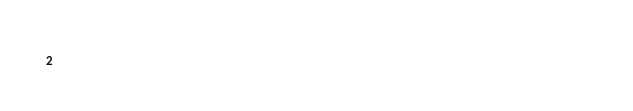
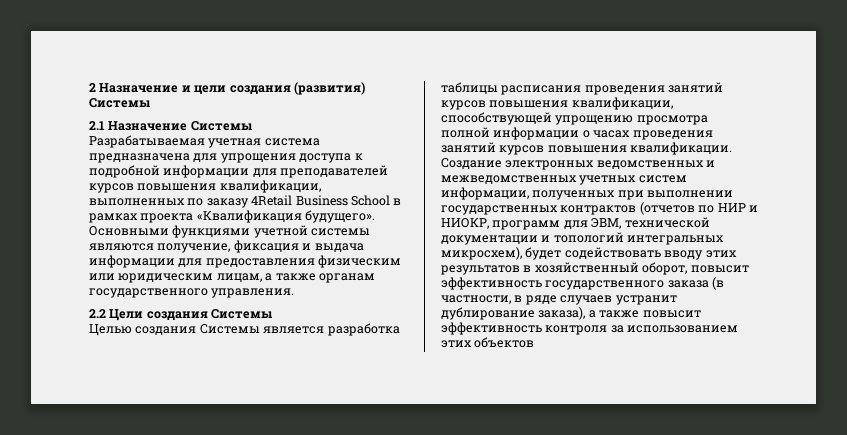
(53, 60) none -> [99,82,365,95] [89,98,150,108] [89,121,252,131] [89,135,320,148] [89,153,363,163] [89,165,389,178] [89,180,321,193] [89,195,402,208] [89,210,376,223] [89,225,371,238] [89,240,364,253] [89,255,402,268] [89,273,375,283] [89,288,295,298] [89,309,273,321] [89,323,400,336] [441,82,724,95] [441,97,673,110] [441,112,708,125] [441,127,713,140] [441,142,733,155] [441,158,716,170] [441,175,687,185] [441,187,734,200] [441,202,758,215] [441,217,710,230] [441,232,725,245] [441,247,737,260] [441,262,749,275] [441,277,725,290] [441,295,677,305] [441,307,701,320] [441,322,739,335] [441,337,535,348] Назначение и цели создания (развития) Системы // 2.1 Назначение Системы // Разрабатываемая учетная система предназначена для упрощения доступа к подробной информации для преподавателей курсов повышения квалификации, выполненных по заказу 4Retail Business School в рамках проекта «Квалификация будущего». Основными функциями учетной системы являются получение, фиксация и выдача информации для предоставления физическим или юридическим лицам, а также органам государственного управления. // 2.2 Цели создания Системы // Целью создания Системы является разработка таблицы расписания проведения занятий курсов повышения квалификации, способствующей упрощению просмотра полной информации о часах проведения занятий курсов повышения квалификации. Создание электронных ведомственных и межведомственных учетных систем информации, полученных при выполнении государственных контрактов (отчетов по НИР и НИОКР, программ для ЭВМ, технической документации и топологий интегральных микросхем), будет содействовать вводу этих результатов в хозяйственный оборот, повысит эффективность государственного заказа (в частности, в ряде случаев устранит дублирование заказа), а также повысит эффективность контроля за использованием этих объектов

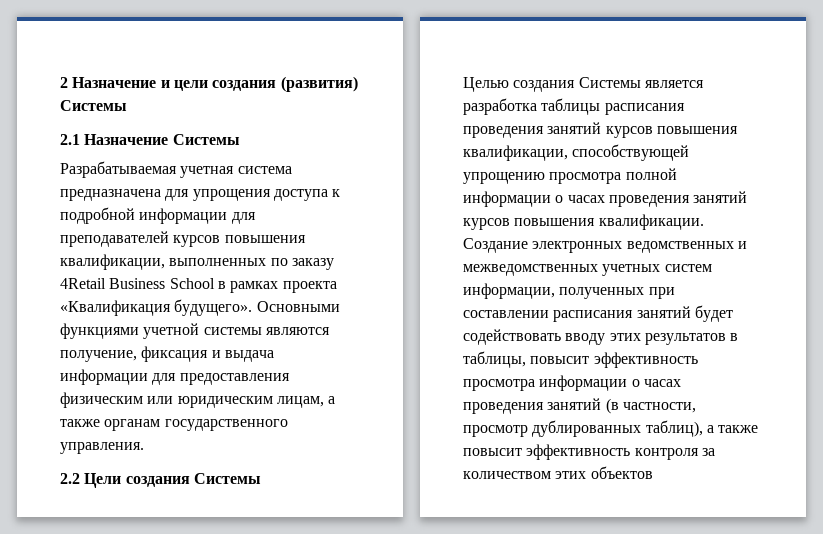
[647,190,734,198] [441,202,758,215] [441,217,710,230] [441,232,725,245] [441,247,522,260] выполнении государственных контрактов (отчетов по НИР и НИОКР, программ для ЭВМ, технической документации и топологий интегральных микросхем), -> [463,306,691,322] составлении расписания занятий
[534,262,749,275] [441,277,725,290] [441,295,677,305] [441,307,586,320] хозяйственный оборот, повысит эффективность государственного заказа (в частности, в ряде случаев устранит дублирование заказа), -> [463,351,698,368] [463,375,681,391] [463,398,696,414] [463,420,703,437] таблицы, повысит эффективность просмотра информации о часах проведения занятий (в частности, просмотр дублированных таблиц),
[627,325,739,333] использованием -> [463,471,551,479] количеством

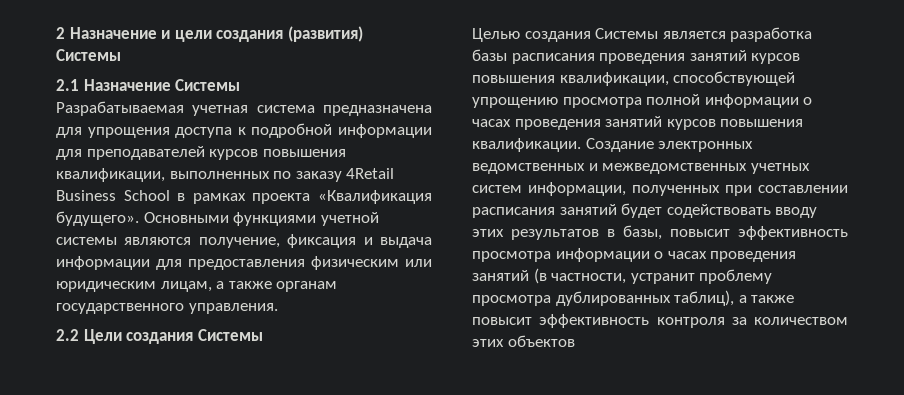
[541,98,601,115] таблицы -> [472,49,507,61] базы
[463,351,526,368] таблицы, -> [623,225,662,240] базы,
[463,425,528,437] просмотр -> [630,269,773,284] [472,295,551,306] устранит проблему просмотра

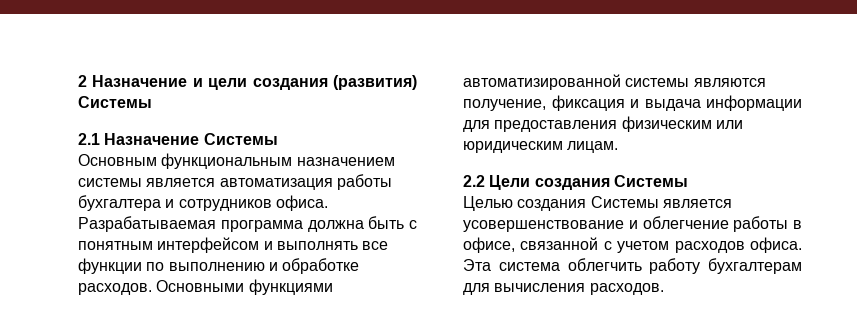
[56,101,432,116] [56,123,432,138] [56,146,346,160] [56,168,395,182] [56,190,432,204] [56,211,139,226] Разрабатываемая учетная система предназначена для упрощения доступа к подробной информации для преподавателей курсов повышения квалификации, выполненных по заказу 4Retail Business School в рамках проекта «Квалификация будущего». -> [78,153,395,169] [78,174,392,190] [78,195,328,211] [78,216,417,232] [78,237,389,253] [78,258,360,274] [78,283,152,295] Основным функциональным назначением системы является автоматизация работы бухгалтера и сотрудников офиса. Разрабатываемая программа должна быть с понятным интерфейсом и выполнять все функции по выполнению и обработке расходов.
[320,212,379,226] учетной -> [463,74,621,90] автоматизированной
[160,281,338,292] [56,303,278,314] лицам, а также органам государственного управления. -> [567,141,619,153] лицам.
[730,27,813,42] [472,49,801,64] [472,71,796,86] [472,94,813,108] [472,116,804,130] [472,138,754,152] [472,163,810,174] [472,182,848,196] [472,203,818,218] [472,225,848,240] [472,248,797,262] [472,268,773,284] [472,290,795,306] [472,314,848,328] [472,335,575,347] разработка базы расписания проведения занятий курсов повышения квалификации, способствующей упрощению просмотра полной информации о часах проведения занятий курсов повышения квалификации. Создание электронных ведомственных и межведомственных учетных систем информации, полученных при составлении расписания занятий будет содействовать вводу этих результатов в базы, повысит эффективность просмотра информации о часах проведения занятий (в частности, устранит проблему просмотра дублированных таблиц), а также повысит эффективность контроля за количеством этих объектов -> [463,216,802,232] [463,237,802,253] [463,258,802,274] [463,283,664,295] усовершенствование и облегчение работы в офисе, связанной с учетом расходов офиса. Эта система облегчить работу бухгалтерам для вычисления расходов.

